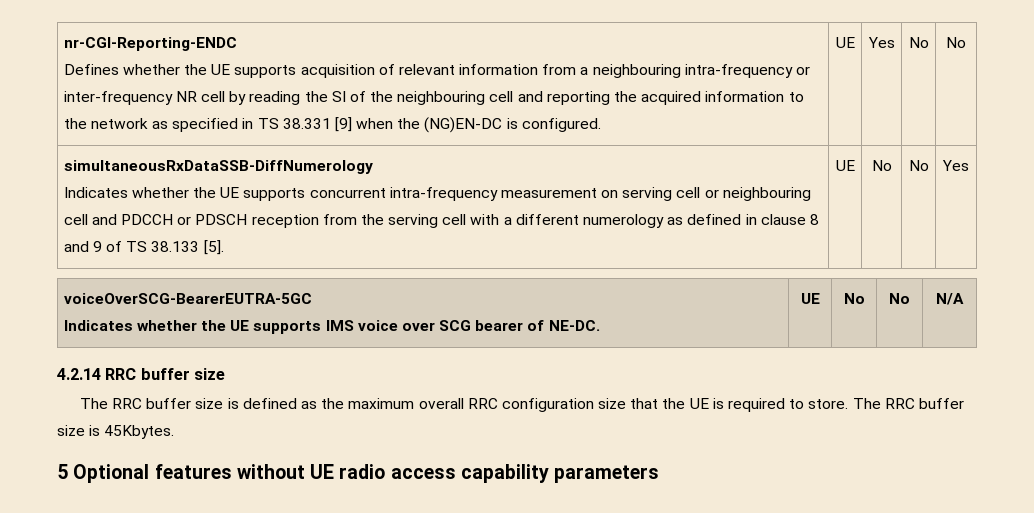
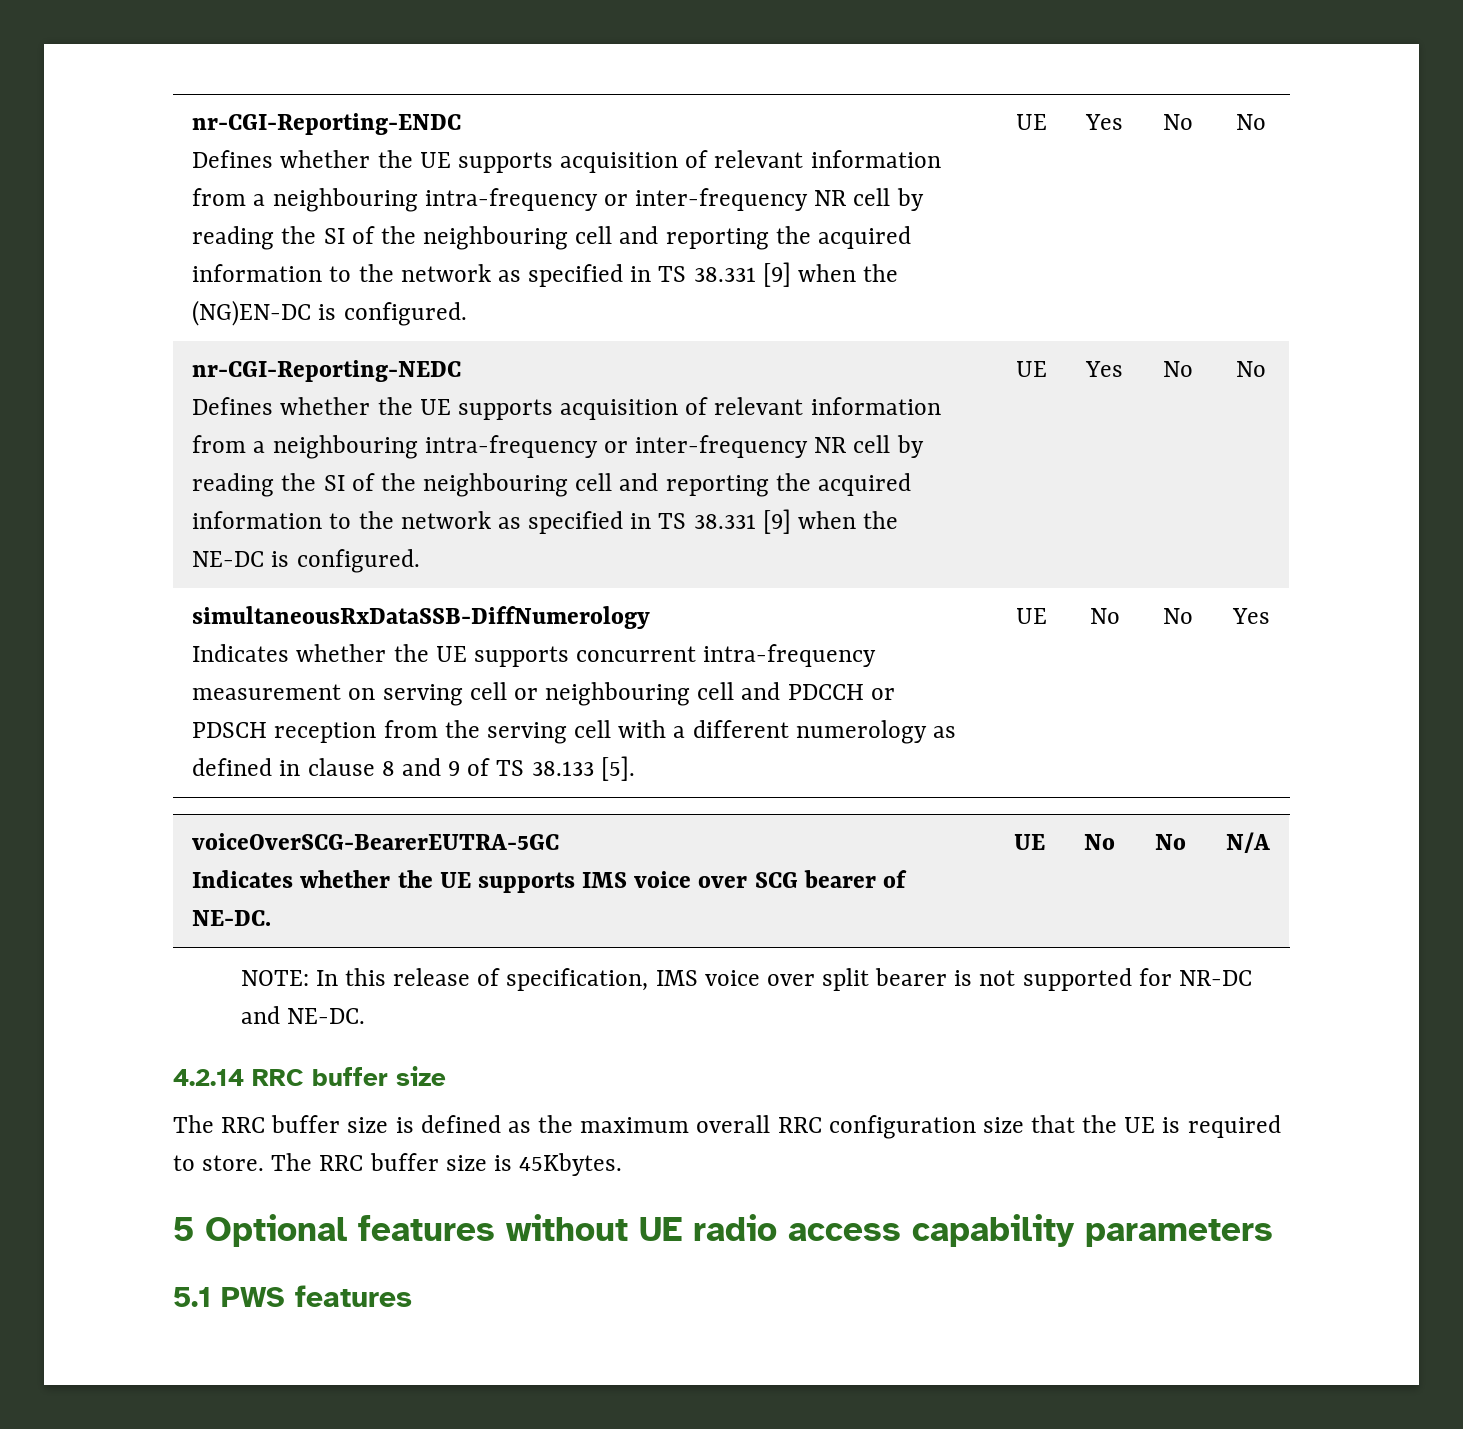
(966, 42) none -> [192,360,462,382] [192,397,941,420] [192,435,924,459] [192,473,911,497] [192,509,898,534] [192,549,420,573] [1015,361,1047,377] [1085,361,1123,377] [1162,361,1193,377] [1236,361,1266,377] // nr-CGI-Reporting-NEDC // Defines whether the UE supports acquisition of relevant information from a neighbouring intra-frequency or inter-frequency NR cell by reading the SI of the neighbouring cell and reporting the acquired information to the network as specified in TS 38.331 [9] when the NE-DC is configured. | UE | Yes | No | No
(964, 299) none -> [240,968,1252,991] [240,1006,365,1024] // NOTE: In this release of specification, IMS voice over split bearer is not supported for NR-DC and NE-DC.
(660, 474) none -> [173,1285,412,1307] // 5.1 PWS features

